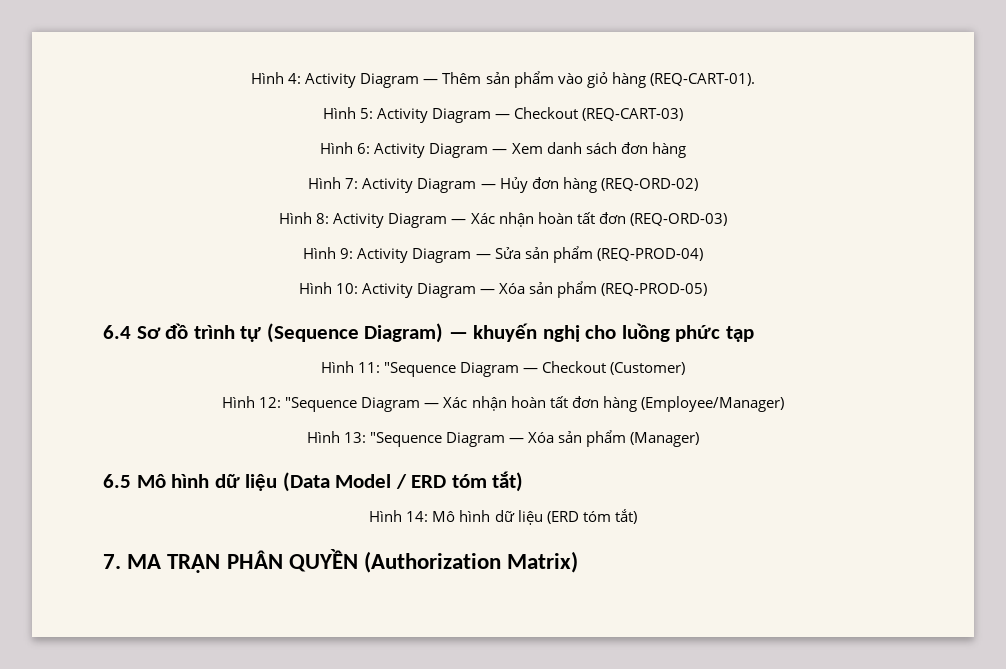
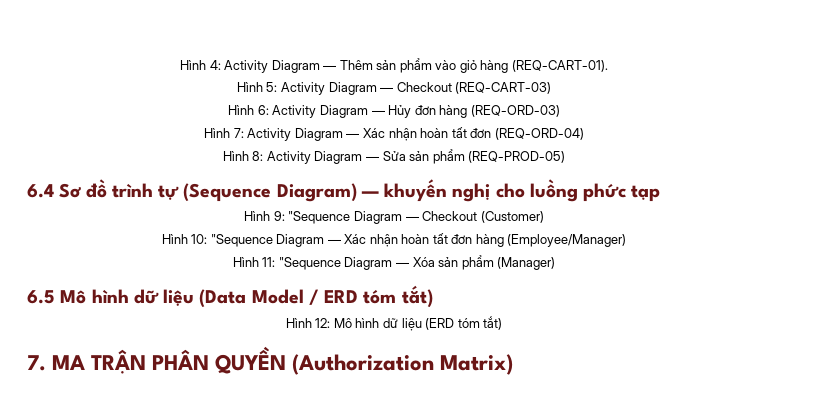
[511,142,686,158] Xem danh sách đơn hàng -> [388,105,560,118] Hủy đơn hàng (REQ-ORD-03)
[499,177,698,193] [279,212,727,228] [303,247,354,259] Hủy đơn hàng (REQ-ORD-02) // Hình 8: Activity Diagram — Xác nhận hoàn tất đơn (REQ-ORD-03) // Hình 9: -> [362,127,584,141] [222,151,264,161] Xác nhận hoàn tất đơn (REQ-ORD-04) // Hình 8:
[596,248,703,261] [298,281,598,298] (REQ-PROD-04) // Hình 10: Activity Diagram — Xóa sản phẩm -> (465, 156) none
[357,362,380,373] 11: -> [273,211,285,221] 9:
[259,397,282,408] 12: -> [191,234,208,244] 10:
[343,432,366,443] 13: -> [262,257,276,267] 11:
[406,511,429,522] 14: -> [315,318,331,328] 12:

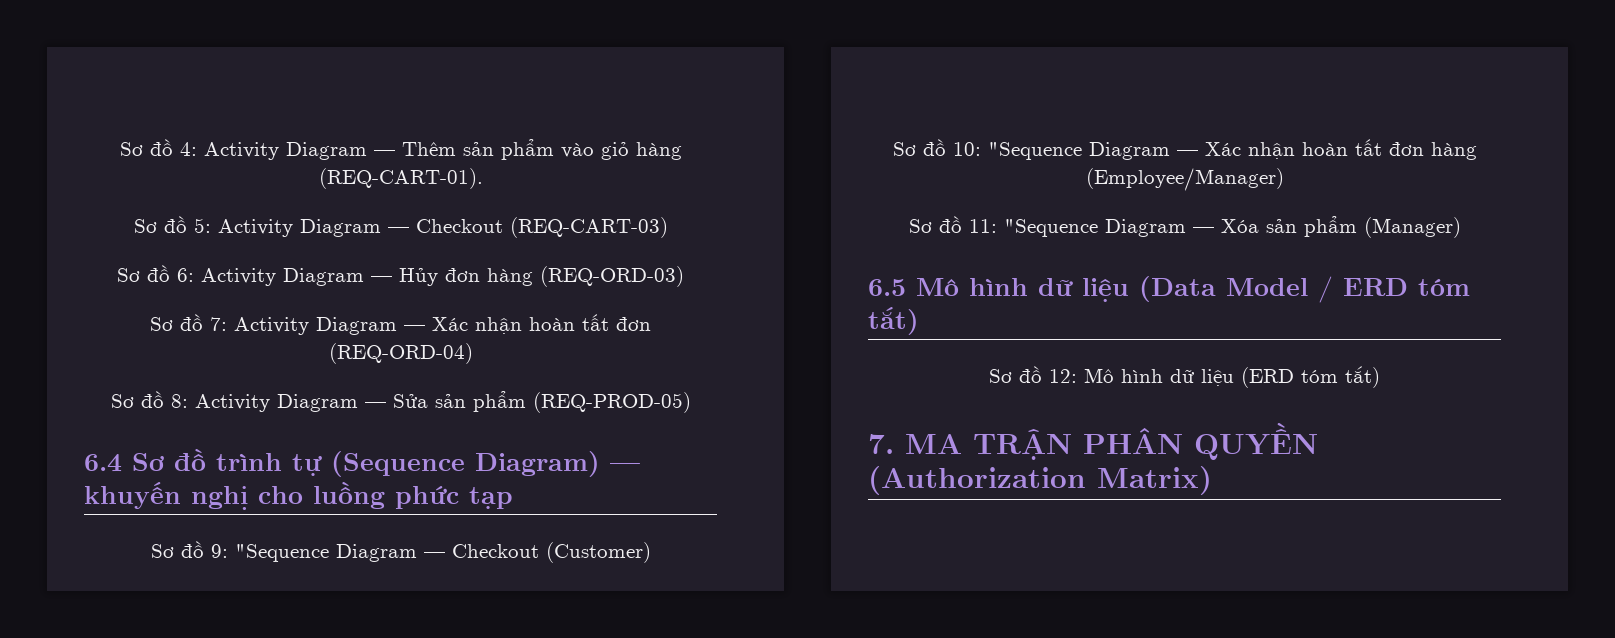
[180,60,207,70] Hình -> [119,139,173,156] Sơ đồ
[236,82,263,92] Hình -> [133,216,187,233] Sơ đồ
[228,105,255,115] Hình -> [117,265,170,282] Sơ đồ
[204,128,231,138] Hình -> [150,314,203,331] Sơ đồ
[222,151,249,161] Hình -> [110,391,164,408] Sơ đồ
[244,211,271,221] Hình -> [150,541,204,558] Sơ đồ
[161,234,188,244] Hình -> [892,139,946,156] Sơ đồ
[232,257,259,267] Hình -> [908,216,962,233] Sơ đồ
[285,318,312,328] Hình -> [989,366,1042,383] Sơ đồ

